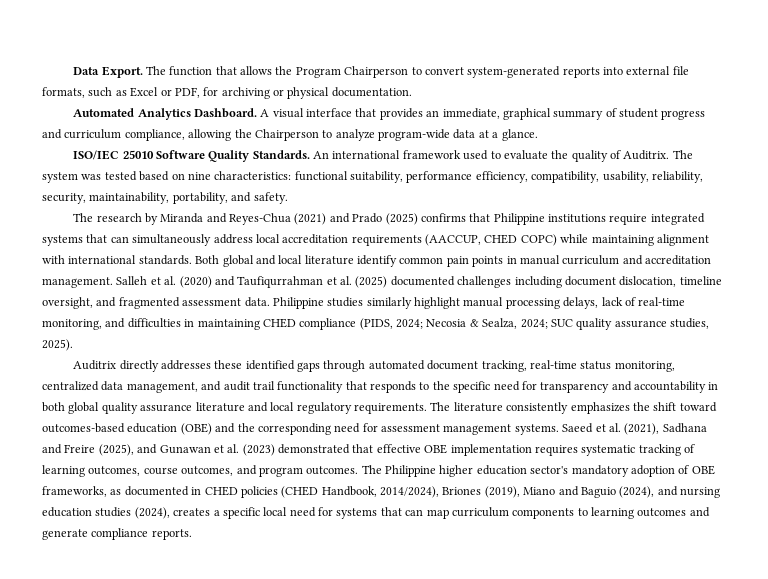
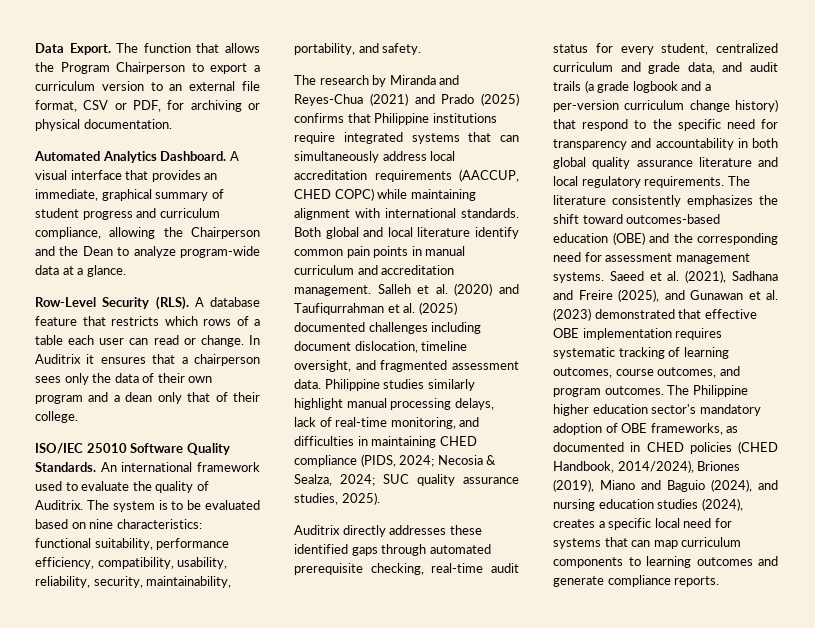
[424,66,689,78] [42,87,159,98] convert system-generated reports into external file formats, such as Excel -> [210,63,260,74] [35,81,260,91] [35,100,109,112] export a curriculum version to an external file format, CSV
(319, 135) none -> [35,246,113,256] and the Dean
(538, 135) none -> [35,296,260,310] [35,316,260,326] [35,335,260,347] [35,354,260,366] [35,373,213,385] [35,392,260,404] [35,411,78,423] // Row-Level Security (RLS). A database feature that restricts which rows of a table each user can read or change. In Auditrix it ensures that a chairperson sees only the data of their own program and a dean only that of their college.
[81,171,137,181] was tested -> [158,500,260,510] is to be evaluated
[427,360,675,372] [42,381,416,393] document tracking, real-time status monitoring, centralized data management, and audit trail functionality that responds -> [294,563,519,575] [553,43,778,55] [553,62,778,74] [553,80,711,93] [553,99,778,112] [553,119,629,131] prerequisite checking, real-time audit status for every student, centralized curriculum and grade data, and audit trails (a grade logbook and a per-version curriculum change history) that respond

